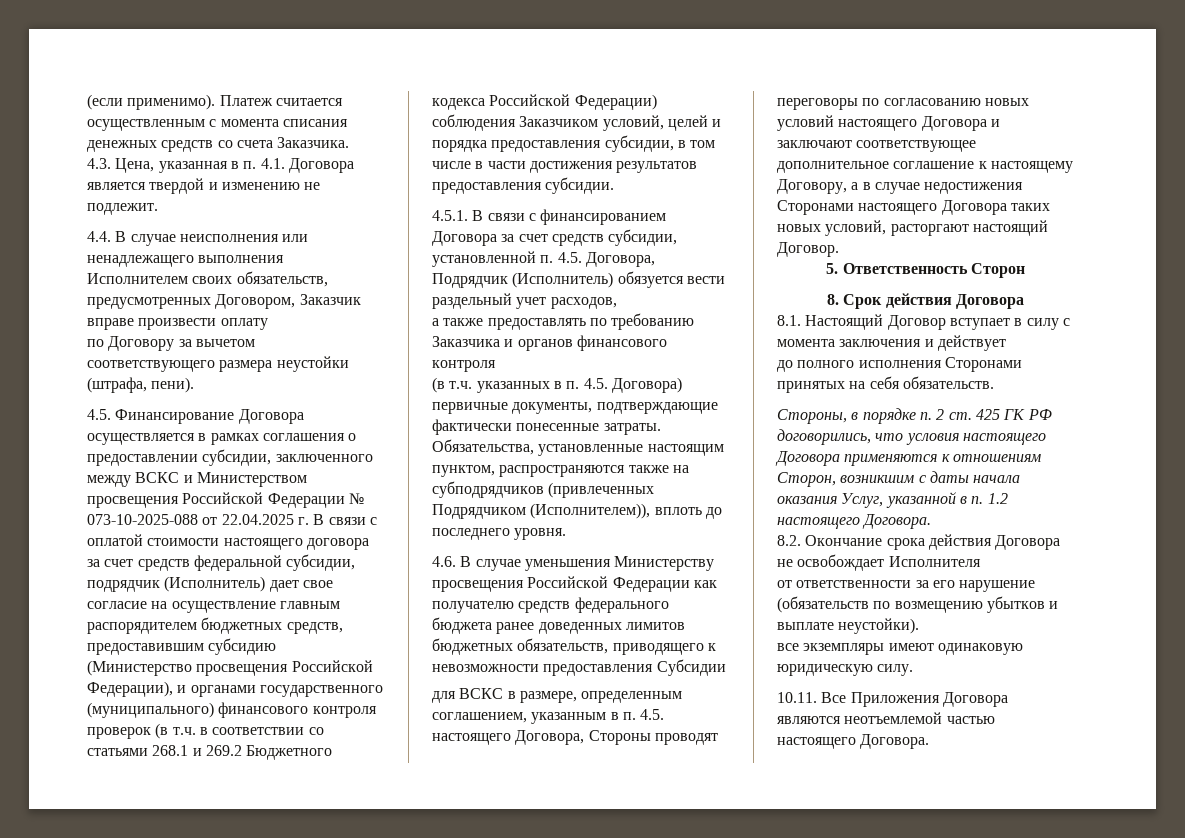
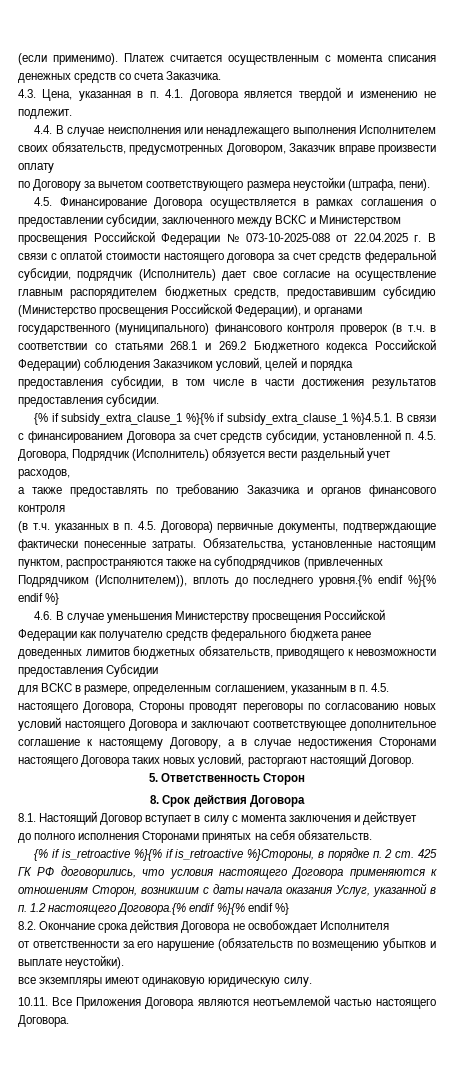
[432,210,468,221] 4.5.1. -> [34,413,393,425] {% if subsidy_extra_clause_1 %}{% if subsidy_extra_clause_1 %}4.5.1.
[514,528,567,540] уровня. -> [319,575,436,587] [18,593,60,605] уровня.{% endif %}{% endif %}
[777,409,847,424] Стороны, -> [34,849,315,861] {% if is_retroactive %}{% if is_retroactive %}Стороны,
[862,514,932,529] Договора. -> [117,903,289,915] Договора.{% endif %}{% endif %}

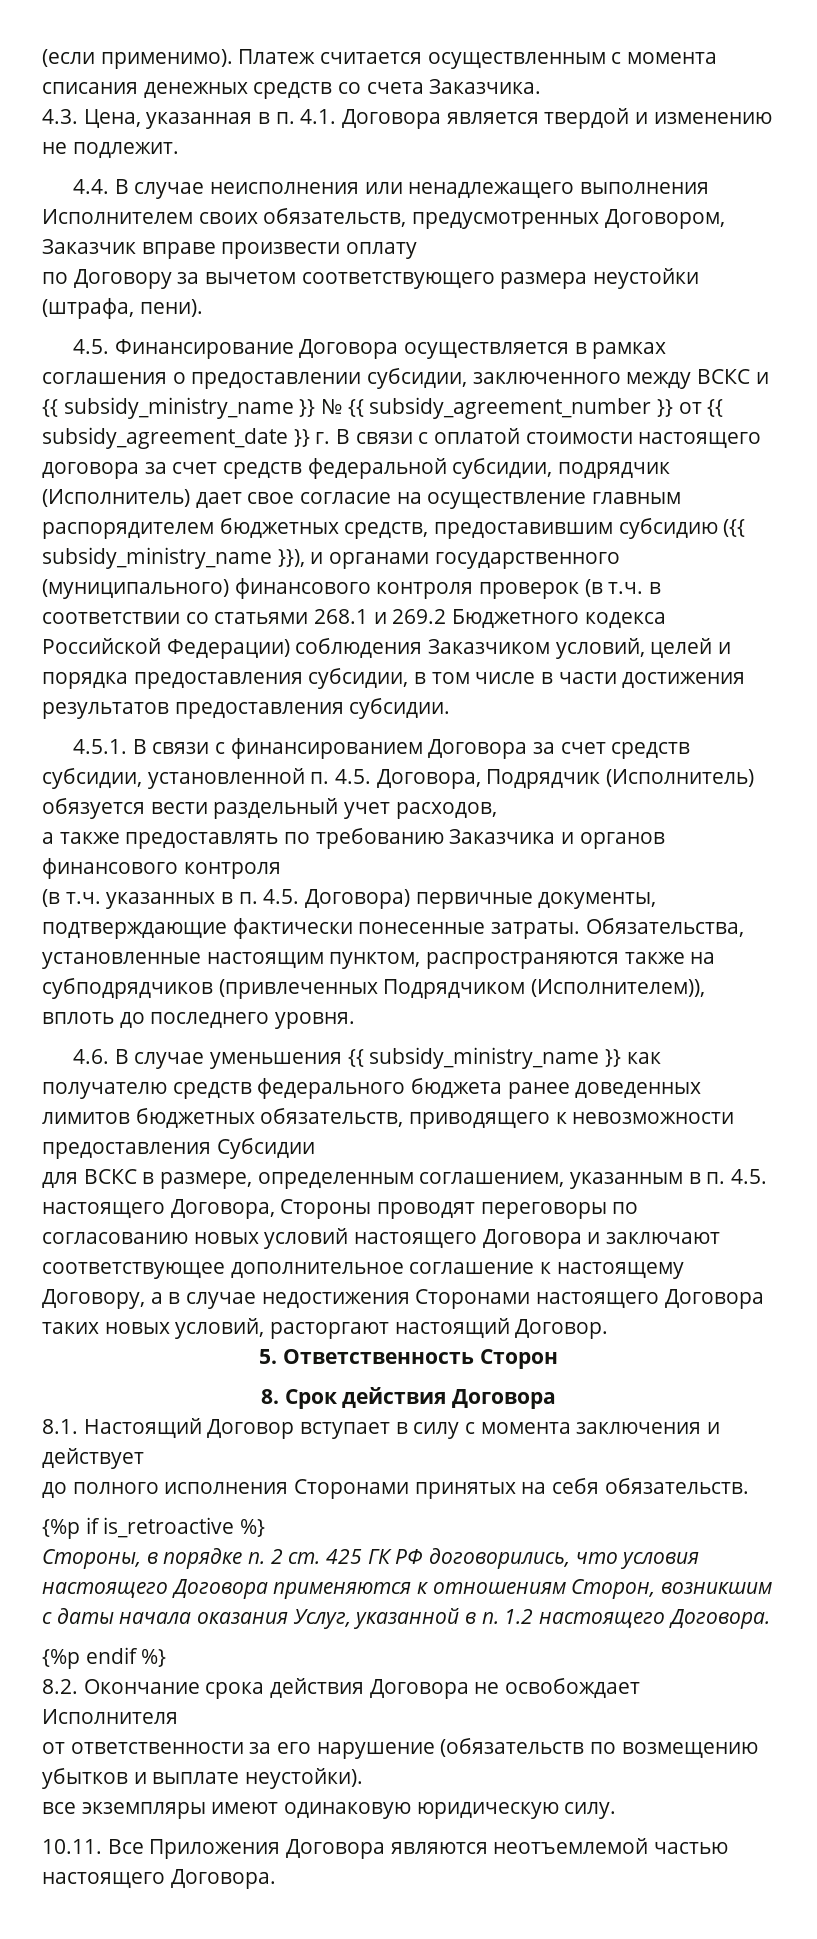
[318,215,401,227] [18,231,408,245] Министерством просвещения Российской Федерации № 073-10-2025-088 от 22.04.2025 -> [42,397,724,419] [42,427,310,449] {{ subsidy_ministry_name }} № {{ subsidy_agreement_number }} от {{ subsidy_agreement_date }}
[18,303,302,317] (Министерство просвещения Российской Федерации), -> [723,519,746,537] [42,547,305,569] ({{ subsidy_ministry_name }}),
[34,413,393,425] {% if subsidy_extra_clause_1 %}{% if subsidy_extra_clause_1 %}4.5.1. -> [72,739,127,754] 4.5.1.
[319,575,436,587] [18,593,60,605] уровня.{% endif %}{% endif %} -> [275,1012,356,1029] уровня.
[174,609,386,623] [18,629,77,641] Министерству просвещения Российской Федерации -> [347,1047,621,1069] {{ subsidy_ministry_name }}
[34,849,315,861] {% if is_retroactive %}{% if is_retroactive %}Стороны, -> [42,1517,266,1539] [42,1549,141,1569] {%p if is_retroactive %} // Стороны,
[117,903,245,915] Договора.{% endif %}{% -> [668,1609,770,1629] [42,1649,80,1669] Договора. // {%p

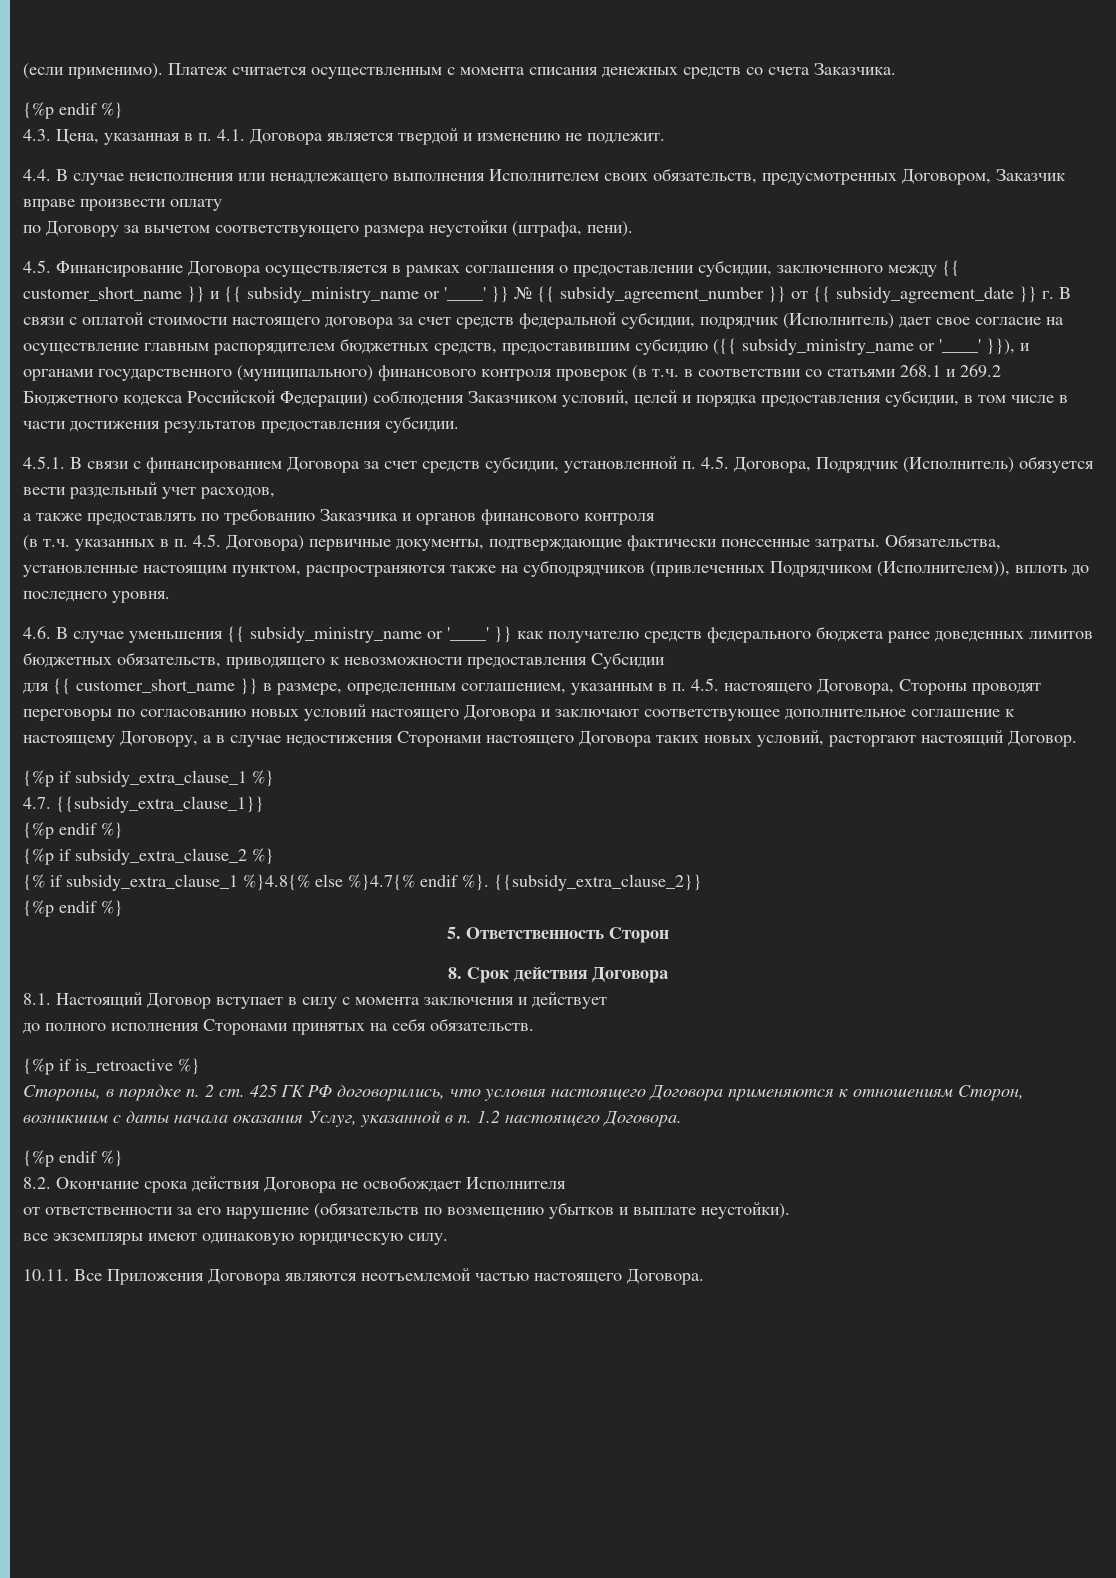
(542, 86) none -> [23,102,123,119] // {%p endif %}
[697,369,751,384] ВСКС -> [942,260,960,277] [23,286,205,303] {{ customer_short_name }}
(294, 408) none -> [424,287,486,301] or '____'
(272, 558) none -> [919,339,981,353] or '____'
(600, 1058) none -> [427,627,489,641] or '____'
[83,1169,137,1184] ВСКС -> [53,678,258,695] {{ customer_short_name }}
(609, 1329) none -> [23,770,274,787] [23,796,264,813] [23,822,123,839] [23,848,274,865] [23,874,702,891] [23,900,123,917] // {%p if subsidy_extra_clause_1 %} // 4.7. {{subsidy_extra_clause_1}} // {%p endif %} // {%p if subsidy_extra_clause_2 %} // {% if subsidy_extra_clause_1 %}4.8{% else %}4.7{% endif %}. {{subsidy_extra_clause_2}} // {%p endif %}

